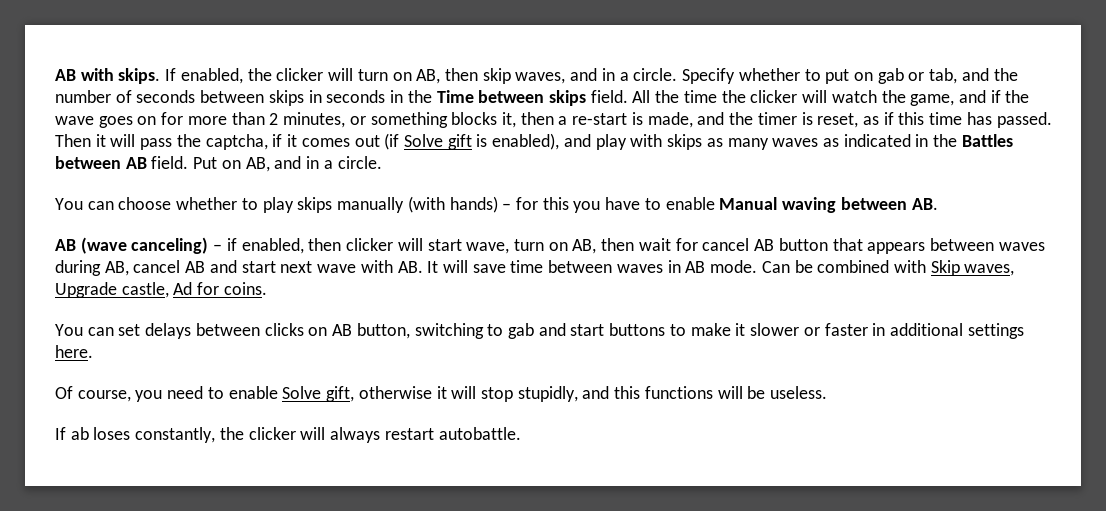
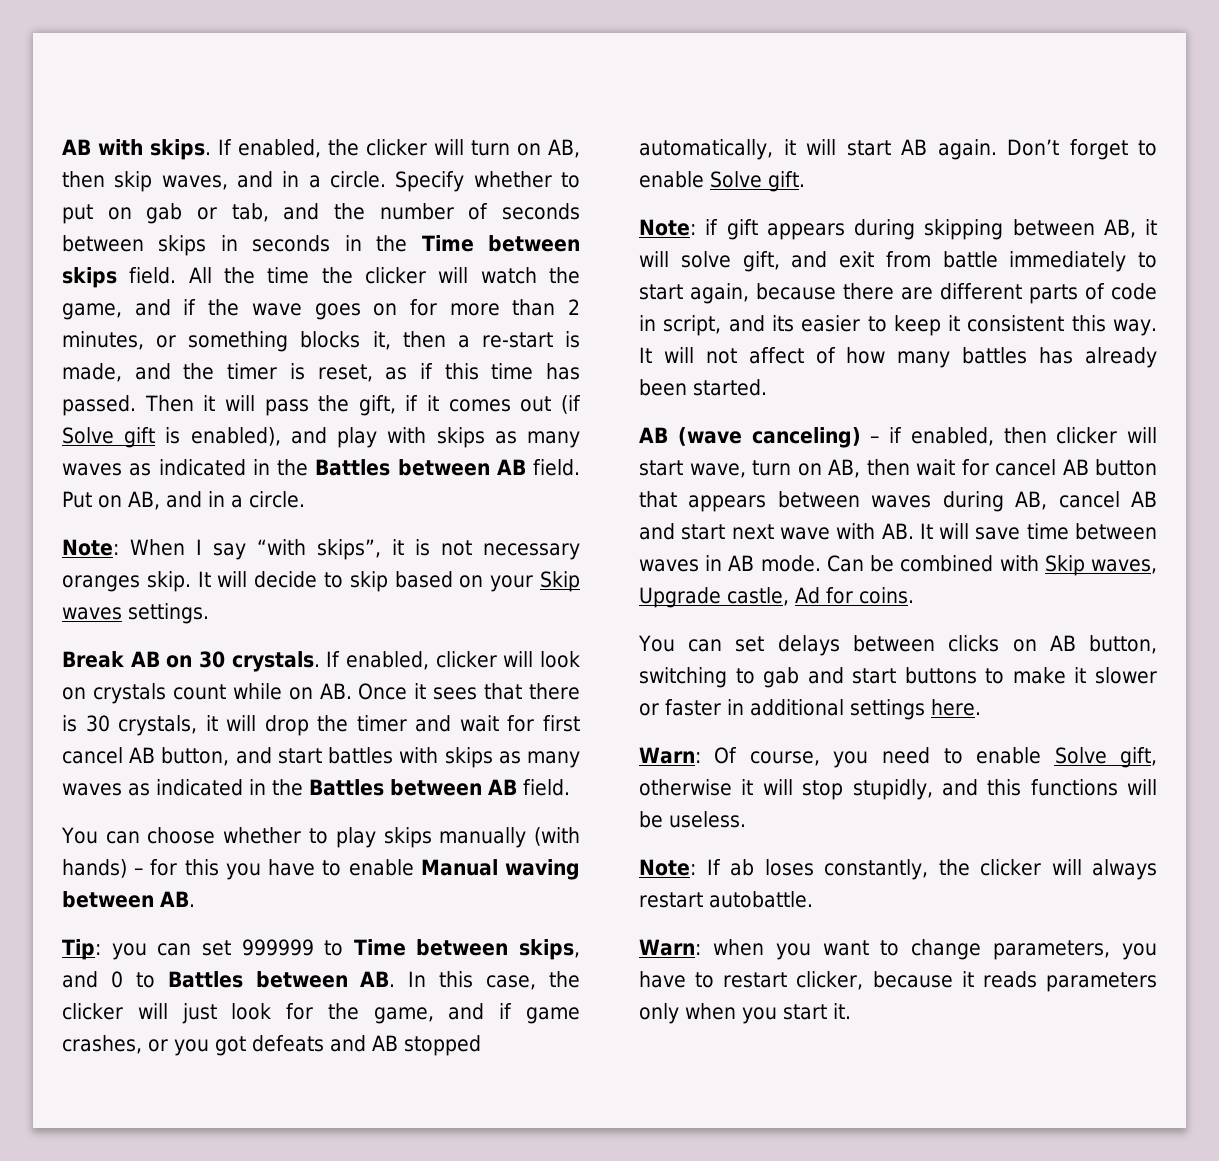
[205,134,268,150] captcha, -> [358,395,396,416] gift,
(382, 162) none -> [62,539,580,560] [62,571,581,592] [62,603,209,624] [62,651,580,672] [62,683,580,704] [62,715,580,736] [62,747,580,768] [62,779,570,796] // Note: When I say “with skips”, it is not necessary oranges skip. It will decide to skip based on your Skip waves settings. // Break AB on 30 crystals. If enabled, clicker will look on crystals count while on AB. Once it sees that there is 30 crystals, it will drop the timer and wait for first cancel AB button, and start battles with skips as many waves as indicated in the Battles between AB field.
(938, 204) none -> [62,939,580,960] [62,971,581,990] [62,1003,581,1024] [62,1035,481,1056] [639,139,1157,160] [639,171,805,192] [639,219,1157,240] [639,251,1157,272] [639,283,1157,304] [639,315,1158,336] [639,347,1157,368] [639,379,767,396] // Tip: you can set 999999 to Time between skips, and 0 to Battles between AB. In this case, the clicker will just look for the game, and if game crashes, or you got defeats and AB stopped automatically, it will start AB again. Don’t forget to enable Solve gift. // Note: if gift appears during skipping between AB, it will solve gift, and exit from battle immediately to start again, because there are different parts of code in script, and its easier to keep it consistent this way. It will not affect of how many battles has already been started.
(93, 351) none -> [639,747,701,764] Warn:
(828, 392) none -> [639,859,696,876] Note:
(521, 433) none -> [639,939,1157,960] [639,971,1157,992] [639,1003,851,1024] // Warn: when you want to change parameters, you have to restart clicker, because it reads parameters only when you start it.

